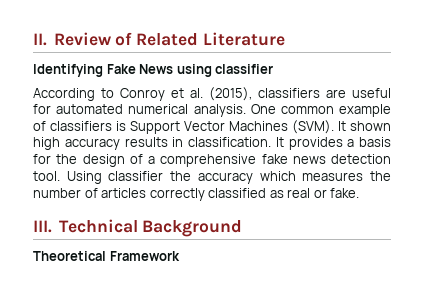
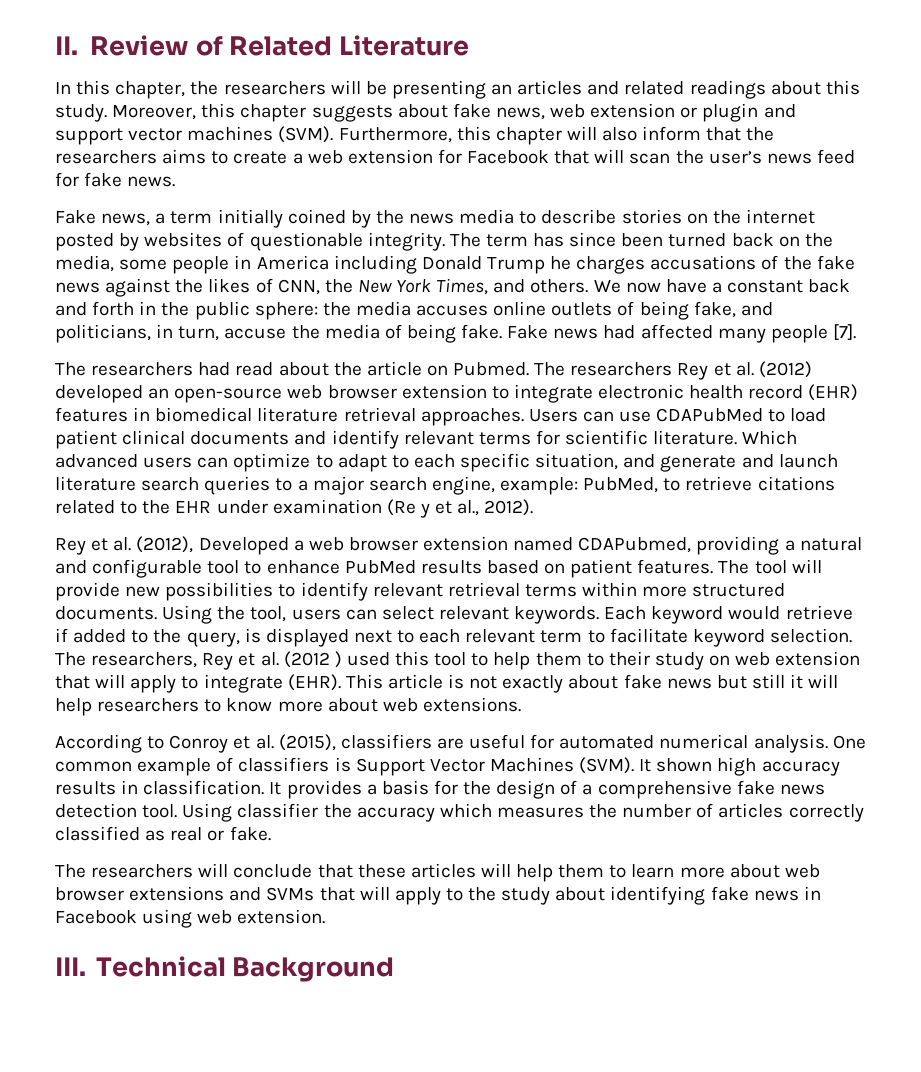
[33,64,274,77] Identifying Fake News using classifier -> [55,80,860,99] [55,103,796,122] [55,126,775,145] [55,149,855,164] [55,172,176,187] [55,209,815,228] [55,232,833,251] [55,255,855,274] [55,278,851,297] [55,301,773,320] [55,324,856,343] [55,361,812,380] [55,384,859,403] [55,407,827,426] [55,430,798,449] [55,453,838,472] [55,476,835,495] [55,499,534,518] [55,536,862,555] [55,559,822,578] [55,582,786,601] [55,605,853,624] [55,628,852,647] [55,651,861,670] [55,674,839,693] [55,697,521,716] In this chapter, the researchers will be presenting an articles and related readings about this study. Moreover, this chapter suggests about fake news, web extension or plugin and support vector machines (SVM). Furthermore, this chapter will also inform that the researchers aims to create a web extension for Facebook that will scan the user’s news feed for fake news. // Fake news, a term initially coined by the news media to describe stories on the internet posted by websites of questionable integrity. The term has since been turned back on the media, some people in America including Donald Trump he charges accusations of the fake news against the likes of CNN, the New York Times, and others. We now have a constant back and forth in the public sphere: the media accuses online outlets of being fake, and politicians, in turn, accuse the media of being fake. Fake news had affected many people [7]. // The researchers had read about the article on Pubmed. The researchers Rey et al. (2012) developed an open-source web browser extension to integrate electronic health record (EHR) features in biomedical literature retrieval approaches. Users can use CDAPubMed to load patient clinical documents and identify relevant terms for scientific literature. Which advanced users can optimize to adapt to each specific situation, and generate and launch literature search queries to a major search engine, example: PubMed, to retrieve citations related to the EHR under examination (Re y et al., 2012). // Rey et al. (2012), Developed a web browser extension named CDAPubmed, providing a natural and configurable tool to enhance PubMed results based on patient features. The tool will provide new possibilities to identify relevant retrieval terms within more structured documents. Using the tool, users can select relevant keywords. Each keyword would retrieve if added to the query, is displayed next to each relevant term to facilitate keyword selection. The researchers, Rey et al. (2012 ) used this tool to help them to their study on web extension that will apply to integrate (EHR). This article is not exactly about fake news but still it will help researchers to know more about web extensions.
(360, 193) none -> [55,863,820,882] [55,886,821,905] [55,909,326,928] // The researchers will conclude that these articles will help them to learn more about web browser extensions and SVMs that will apply to the study about identifying fake news in Facebook using web extension.
[33,251,180,261] // Theoretical Framework -> (395, 969) none

